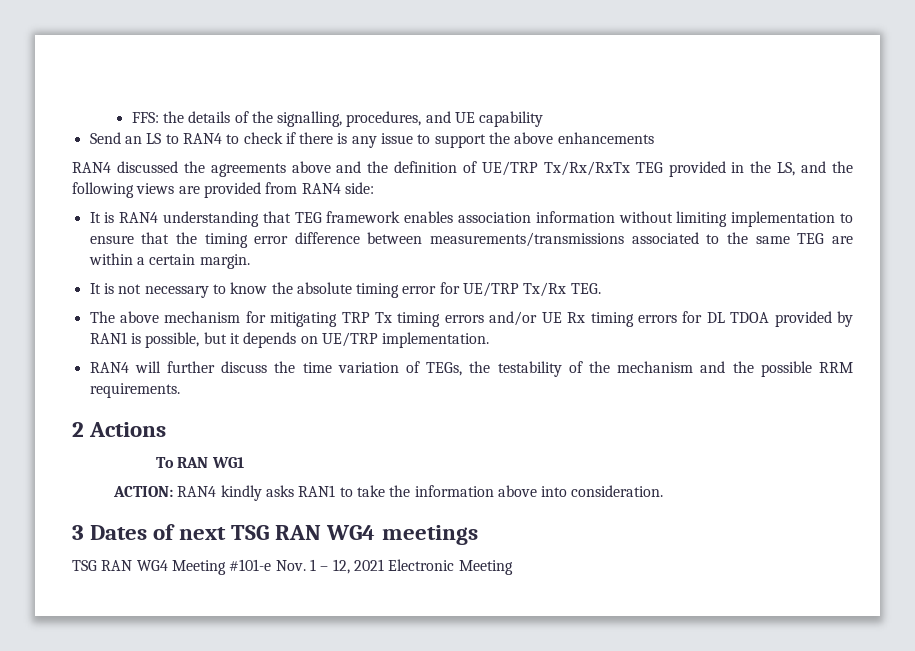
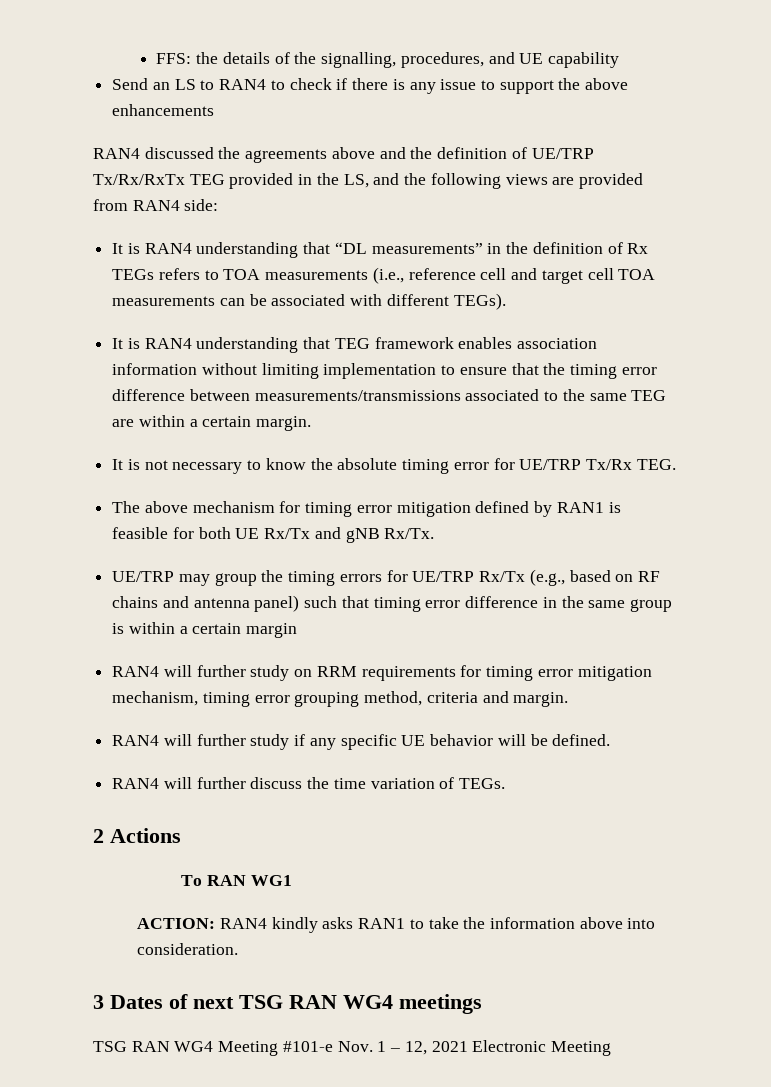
(374, 188) none -> [112,242,649,258] [112,267,656,284] [112,293,506,310] // It is RAN4 understanding that “DL measurements” in the definition of Rx TEGs refers to TOA measurements (i.e., reference cell and target cell TOA measurements can be associated with different TEGs).
[270,311,854,327] [89,332,490,348] mitigating TRP Tx timing errors and/or UE Rx timing errors for DL TDOA provided by RAN1 is possible, but it depends on UE/TRP implementation. -> [305,501,621,517] [112,527,435,543] [112,569,660,586] [112,595,672,612] [112,622,298,638] [112,665,652,681] [112,691,569,707] [112,734,611,750] timing error mitigation defined by RAN1 is feasible for both UE Rx/Tx and gNB Rx/Tx. // UE/TRP may group the timing errors for UE/TRP Rx/Tx (e.g., based on RF chains and antenna panel) such that timing error difference in the same group is within a certain margin // RAN4 will further study on RRM requirements for timing error mitigation mechanism, timing error grouping method, criteria and margin. // RAN4 will further study if any specific UE behavior will be defined.
[426,361,854,377] [89,383,180,398] TEGs, the testability of the mechanism and the possible RRM requirements. -> [459,778,506,789] TEGs.

